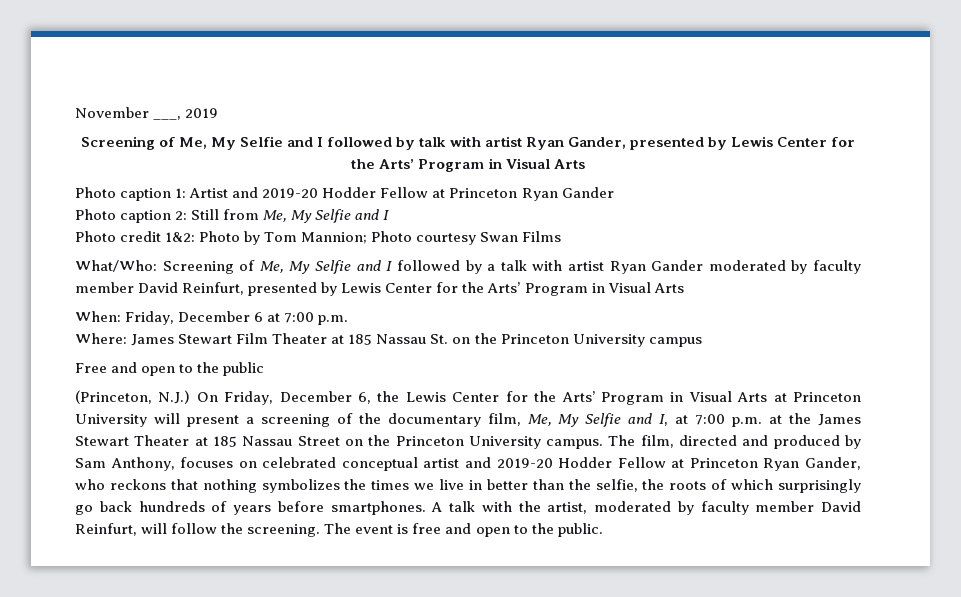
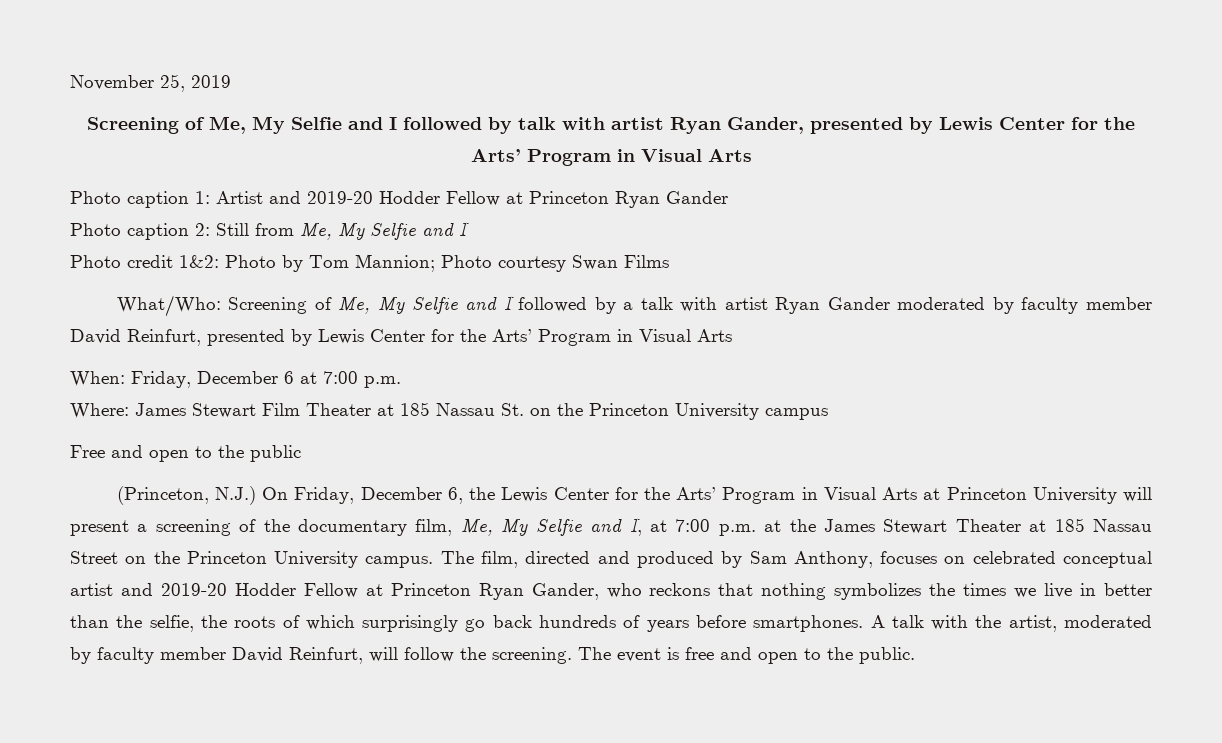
[153,116,182,120] ___, -> [160,74,185,92] 25,

